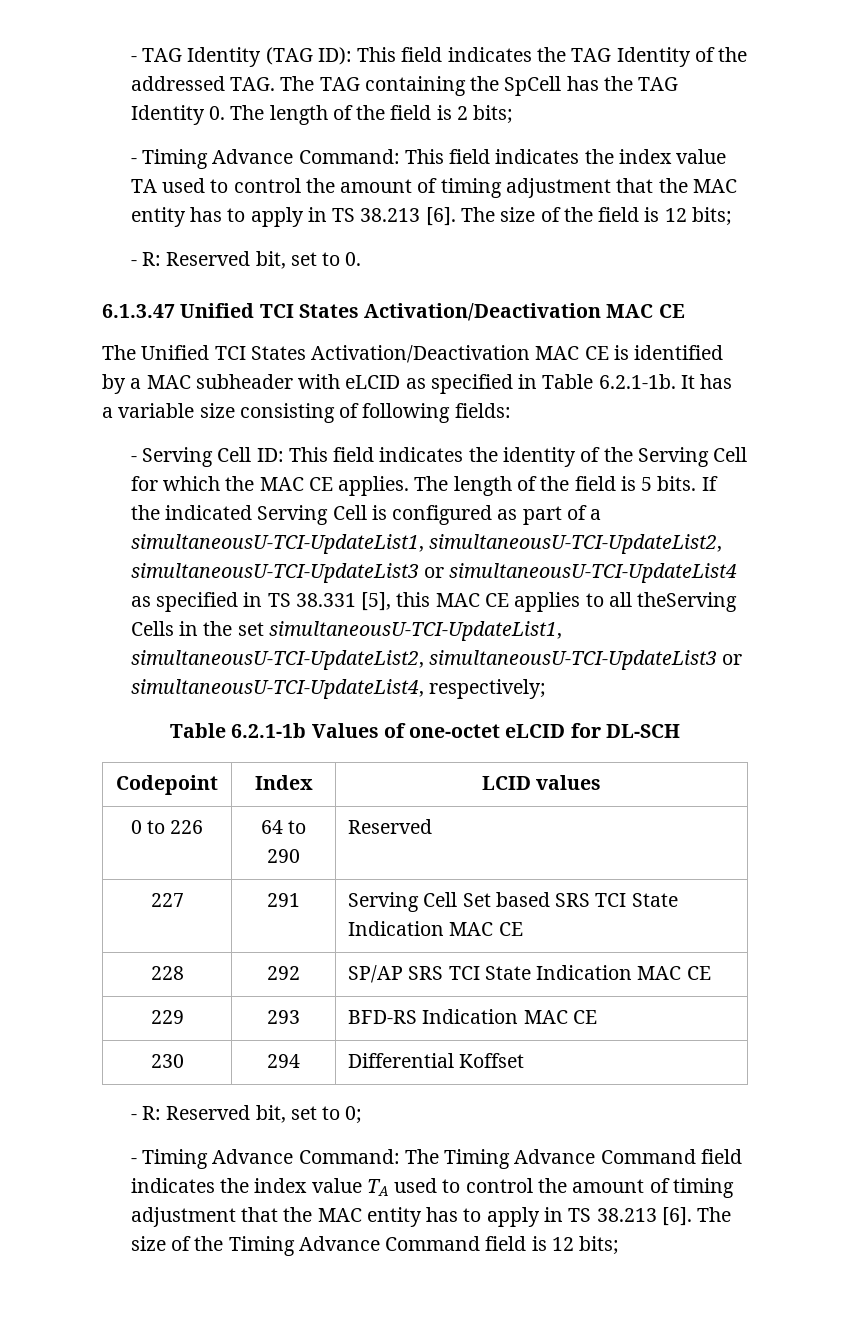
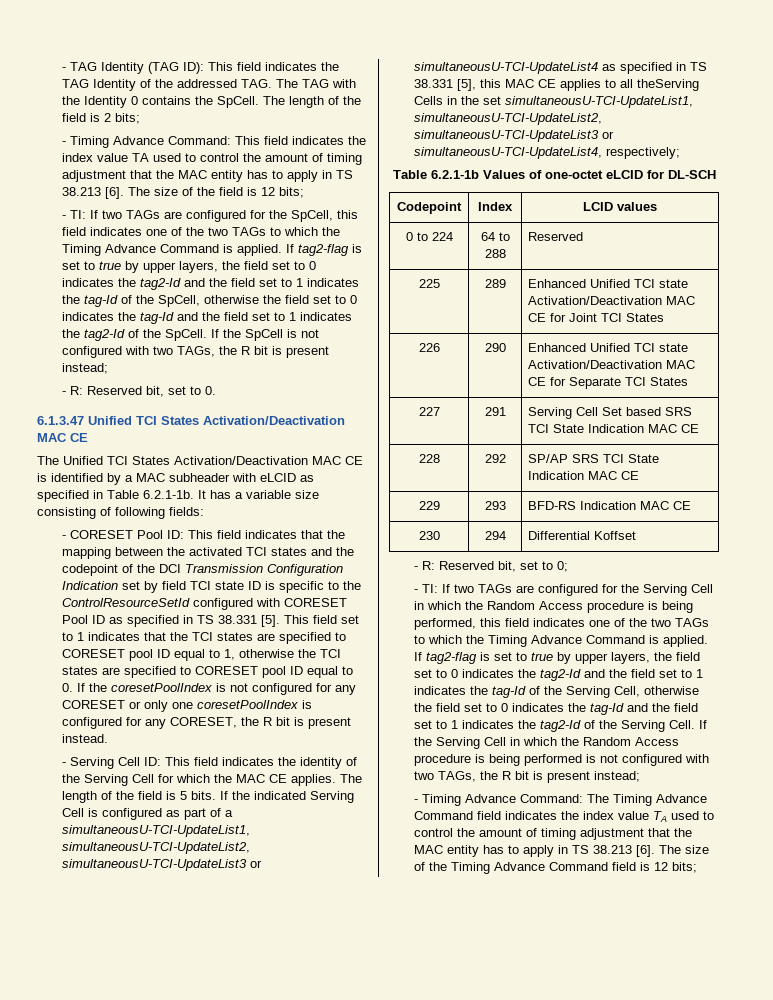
[364,76,679,96] [130,105,226,125] containing the SpCell has the TAG Identity 0. -> [332,79,357,88] [62,96,260,108] with the Identity 0 contains the SpCell.
(732, 216) none -> [62,210,359,222] [62,227,341,236] [62,244,363,256] [62,261,317,273] [62,278,360,290] [62,295,358,307] [62,312,353,324] [62,329,320,341] [62,346,330,358] [62,363,109,374] // - TI: If two TAGs are configured for the SpCell, this field indicates one of the two TAGs to which the Timing Advance Command is applied. If tag2-flag is set to true by upper layers, the field set to 0 indicates the tag2-Id and the field set to 1 indicates the tag-Id of the SpCell, otherwise the field set to 0 indicates the tag-Id and the field set to 1 indicates the tag2-Id of the SpCell. If the SpCell is not configured with two TAGs, the R bit is present instead;
(511, 410) none -> [62,530,346,539] [62,547,355,559] [62,564,344,576] [62,581,362,593] [62,598,348,610] [62,615,360,627] [62,632,347,644] [62,649,342,661] [62,666,354,678] [62,683,357,695] [62,700,313,712] [62,717,352,729] [62,734,109,743] // - CORESET Pool ID: This field indicates that the mapping between the activated TCI states and the codepoint of the DCI Transmission Configuration Indication set by field TCI state ID is specific to the ControlResourceSetId configured with CORESET Pool ID as specified in TS 38.331 [5]. This field set to 1 indicates that the TCI states are specified to CORESET pool ID equal to 1, otherwise the TCI states are specified to CORESET pool ID equal to 0. If the coresetPoolIndex is not configured for any CORESET or only one coresetPoolIndex is configured for any CORESET, the R bit is present instead.
[170,820,204,834] 226 -> [431,232,453,241] 224
[267,849,300,863] [348,819,433,834] 290 | Reserved -> [484,249,506,258] [528,232,584,241] [418,279,440,288] [484,279,506,288] [528,279,689,288] [528,296,696,305] [528,313,665,322] [418,343,440,352] [484,343,506,352] [528,343,689,352] [528,360,696,369] [528,377,689,389] 288 | Reserved // 225 | 289 | Enhanced Unified TCI state Activation/Deactivation MAC CE for Joint TCI States // 226 | 290 | Enhanced Unified TCI state Activation/Deactivation MAC CE for Separate TCI States
(363, 1115) none -> [414,584,714,596] [414,601,694,613] [414,618,710,630] [414,635,709,647] [414,652,701,664] [414,669,704,681] [414,686,700,698] [414,703,699,715] [414,720,708,732] [414,737,680,749] [414,754,710,766] [414,771,641,783] // - TI: If two TAGs are configured for the Serving Cell in which the Random Access procedure is being performed, this field indicates one of the two TAGs to which the Timing Advance Command is applied. If tag2-flag is set to true by upper layers, the field set to 0 indicates the tag2-Id and the field set to 1 indicates the tag-Id of the Serving Cell, otherwise the field set to 0 indicates the tag-Id and the field set to 1 indicates the tag2-Id of the Serving Cell. If the Serving Cell in which the Random Access procedure is being performed is not configured with two TAGs, the R bit is present instead;

